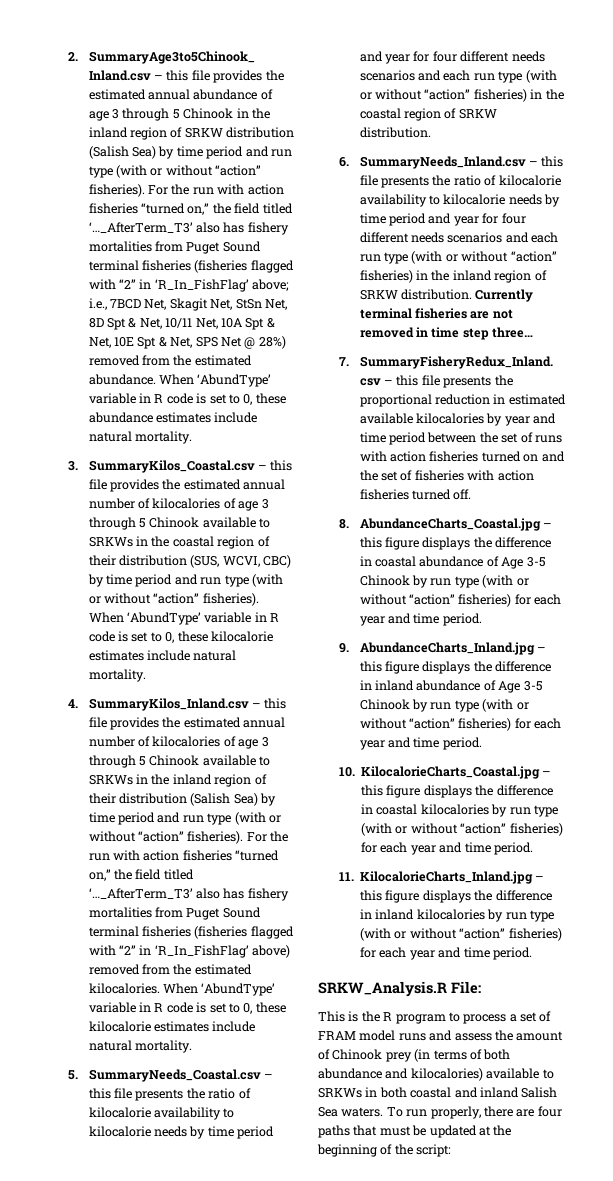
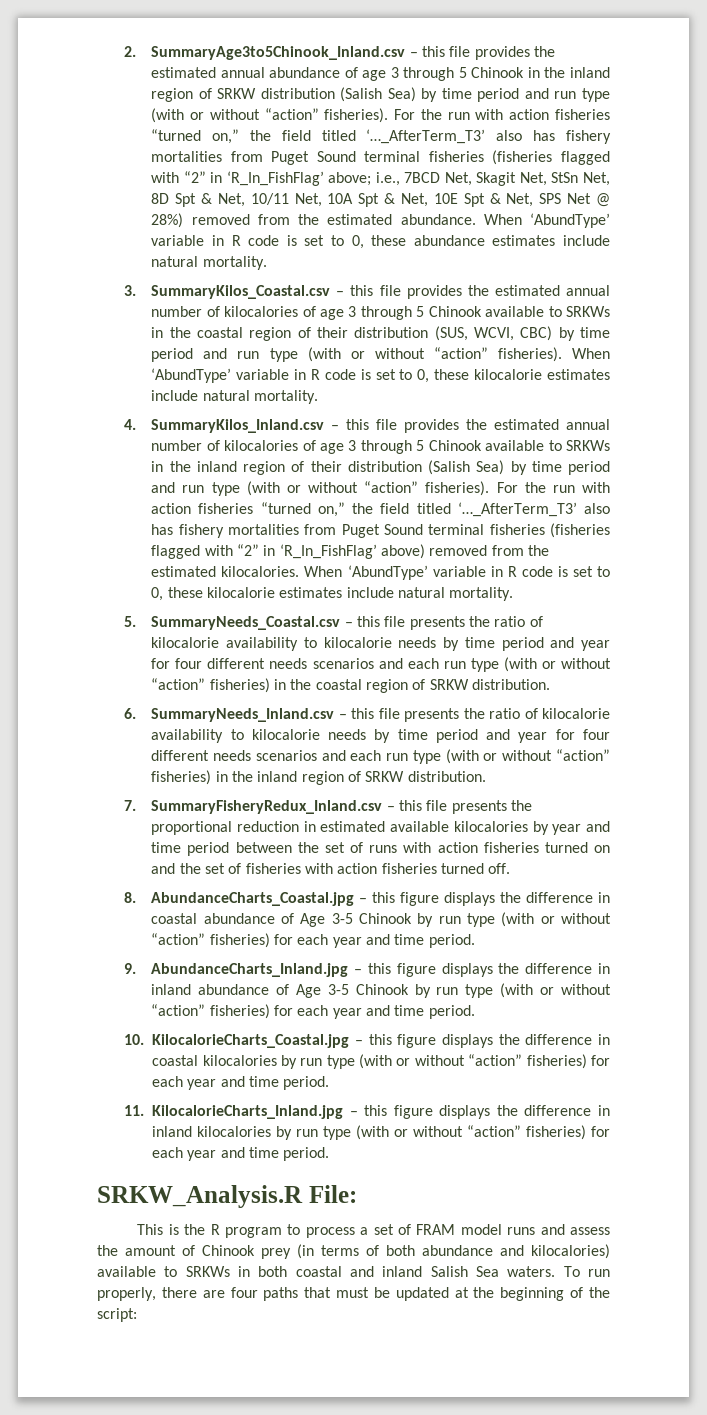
[475,289,534,302] [359,308,513,319] [359,327,534,340] Currently terminal fisheries are not removed in time step three… -> (486, 776) none

